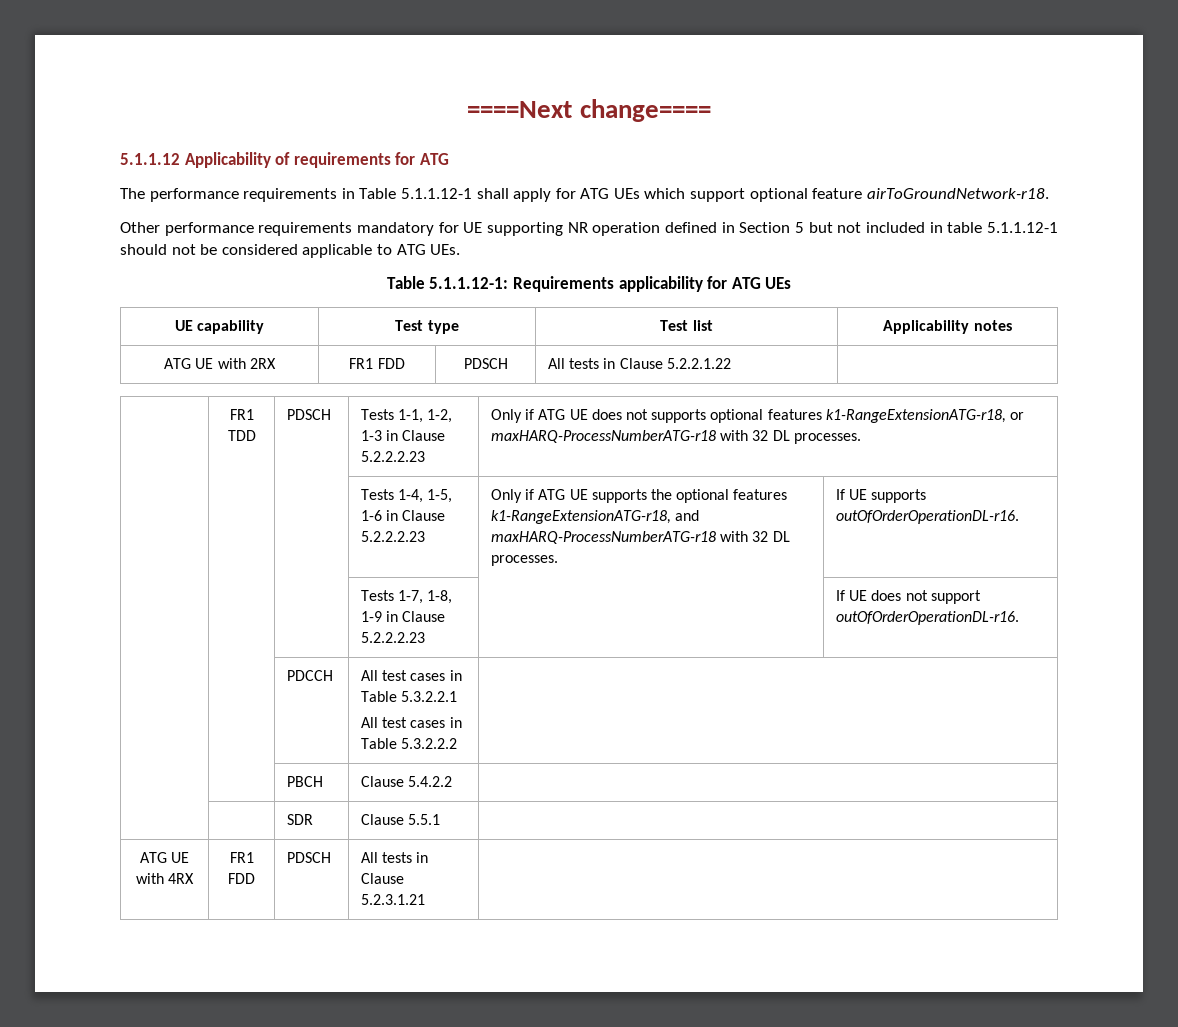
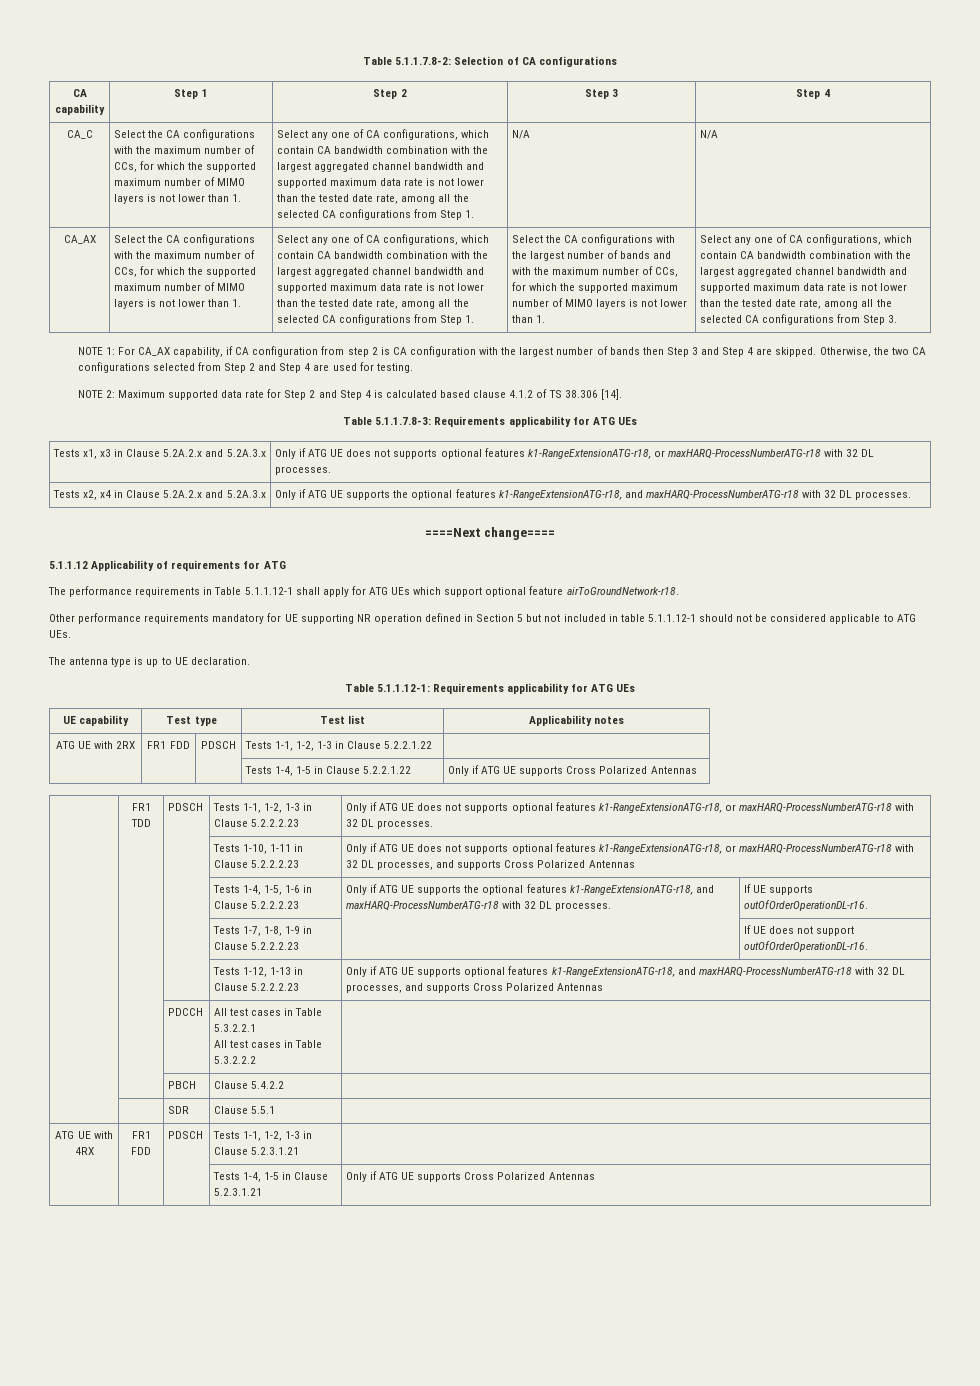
(467, 109) none -> [363,56,617,67] [72,89,87,97] [55,104,105,115] [174,89,208,99] [373,89,407,99] [584,89,619,99] [796,89,830,99] [66,130,93,139] [113,129,256,140] [113,145,256,154] [113,161,257,172] [113,177,246,186] [113,194,242,204] [276,129,490,140] [276,146,489,154] [276,162,485,172] [276,178,485,188] [276,194,469,204] [276,209,475,220] [511,130,530,139] [699,130,718,139] [63,235,96,244] [113,234,256,245] [113,250,256,259] [113,266,257,277] [113,282,246,291] [113,299,242,309] [276,234,490,245] [276,251,489,259] [276,267,485,277] [276,283,485,293] [276,299,469,309] [276,314,475,325] [511,234,676,245] [511,250,672,261] [511,266,679,277] [511,282,679,293] [511,298,688,309] [511,315,545,323] [699,234,913,245] [699,251,912,259] [699,267,908,277] [699,283,908,293] [699,299,892,309] [699,314,898,325] [77,346,926,357] [77,362,413,373] [77,389,622,400] [343,416,637,427] [52,449,266,459] [274,448,875,459] [274,466,331,475] [52,490,266,500] [274,489,912,500] Table 5.1.1.7.8-2: Selection of CA configurations // CA capability | Step 1 | Step 2 | Step 3 | Step 4 // CA_C | Select the CA configurations with the maximum number of CCs, for which the supported maximum number of MIMO layers is not lower than 1. | Select any one of CA configurations, which contain CA bandwidth combination with the largest aggregated channel bandwidth and supported maximum data rate is not lower than the tested date rate, among all the selected CA configurations from Step 1. | N/A | N/A // CA_AX | Select the CA configurations with the maximum number of CCs, for which the supported maximum number of MIMO layers is not lower than 1. | Select any one of CA configurations, which contain CA bandwidth combination with the largest aggregated channel bandwidth and supported maximum data rate is not lower than the tested date rate, among all the selected CA configurations from Step 1. | Select the CA configurations with the largest number of bands and with the maximum number of CCs, for which the supported maximum number of MIMO layers is not lower than 1. | Select any one of CA configurations, which contain CA bandwidth combination with the largest aggregated channel bandwidth and supported maximum data rate is not lower than the tested date rate, among all the selected CA configurations from Step 3. // NOTE 1: For CA_AX capability, if CA configuration from step 2 is CA configuration with the largest number of bands then Step 3 and Step 4 are skipped. Otherwise, the two CA configurations selected from Step 2 and Step 4 are used for testing. // NOTE 2: Maximum supported data rate for Step 2 and Step 4 is calculated based clause 4.1.2 of TS 38.306 [14]. // Table 5.1.1.7.8-3: Requirements applicability for ATG UEs // Tests x1, x3 in Clause 5.2A.2.x and 5.2A.3.x | Only if ATG UE does not supports optional features k1-RangeExtensionATG-r18, or maxHARQ-ProcessNumberATG-r18 with 32 DL processes. // Tests x2, x4 in Clause 5.2A.2.x and 5.2A.3.x | Only if ATG UE supports the optional features k1-RangeExtensionATG-r18, and maxHARQ-ProcessNumberATG-r18 with 32 DL processes. //
(461, 249) none -> [48,657,250,667] // The antenna type is up to UE declaration.
[548,358,731,369] All tests in Clause 5.2.2.1.22 | -> [244,741,433,751] [244,766,412,776] [447,765,697,776] Tests 1-1, 1-2, 1-3 in Clause 5.2.2.1.22 | // | | | Tests 1-4, 1-5 in Clause 5.2.2.1.22 | Only if ATG UE supports Cross Polarized Antennas
(861, 438) none -> [212,844,304,854] [213,860,299,868] [345,843,915,854] [345,860,635,870] // | | | Tests 1-10, 1-11 in Clause 5.2.2.2.23 | Only if ATG UE does not supports optional features k1-RangeExtensionATG-r18, or maxHARQ-ProcessNumberATG-r18 with 32 DL processes, and supports Cross Polarized Antennas
(1020, 618) none -> [212,967,304,977] [213,983,299,991] [345,966,906,977] [345,983,604,993] // | | | Tests 1-12, 1-13 in Clause 5.2.2.2.23 | Only if ATG UE supports optional features k1-RangeExtensionATG-r18, and maxHARQ-ProcessNumberATG-r18 with 32 DL processes, and supports Cross Polarized Antennas
[361,852,429,863] [361,873,405,884] [361,894,426,905] All tests in Clause 5.2.3.1.21 | -> [212,1131,313,1141] [213,1147,299,1155] [212,1172,329,1182] [213,1188,262,1196] [345,1171,595,1182] Tests 1-1, 1-2, 1-3 in Clause 5.2.3.1.21 | // | | | Tests 1-4, 1-5 in Clause 5.2.3.1.21 | Only if ATG UE supports Cross Polarized Antennas

